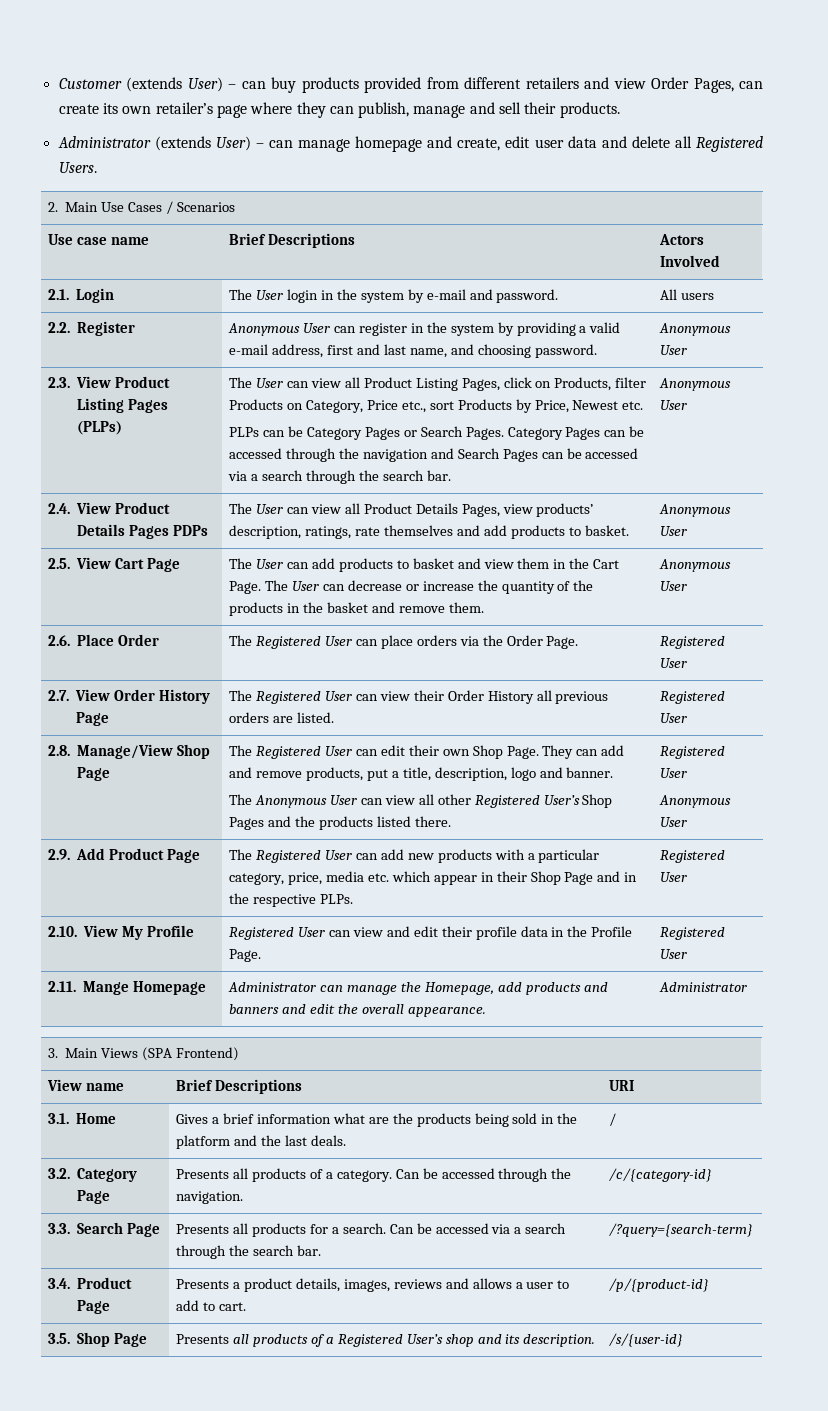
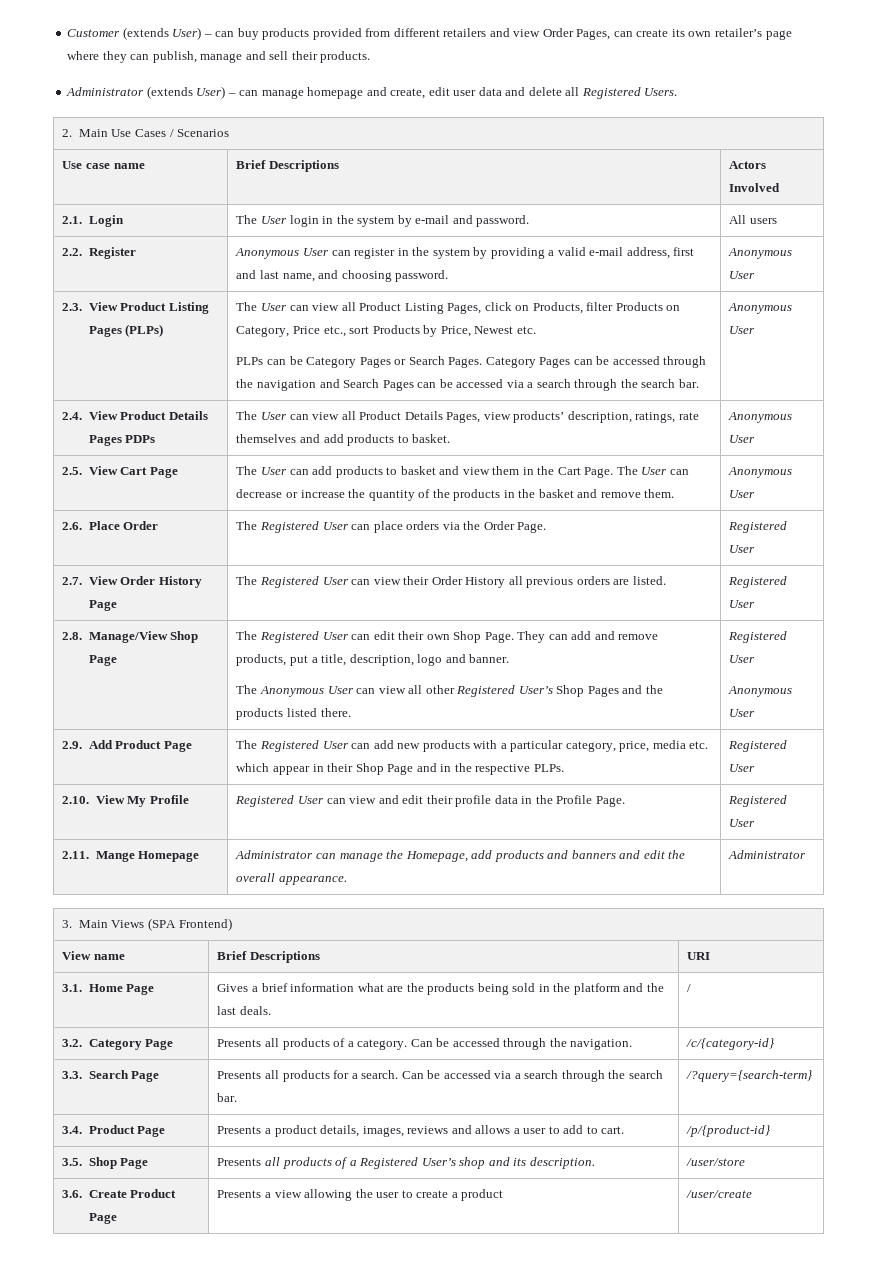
(117, 1118) none -> [126,984,155,995] Page
[609,1333,684,1347] /s/{user-id} -> [686,1158,746,1166] [62,1189,177,1198] [88,1213,117,1224] [217,1189,504,1201] [686,1190,753,1198] /user/store // 3.6. Create Product Page | Presents a view allowing the user to create a product | /user/create

